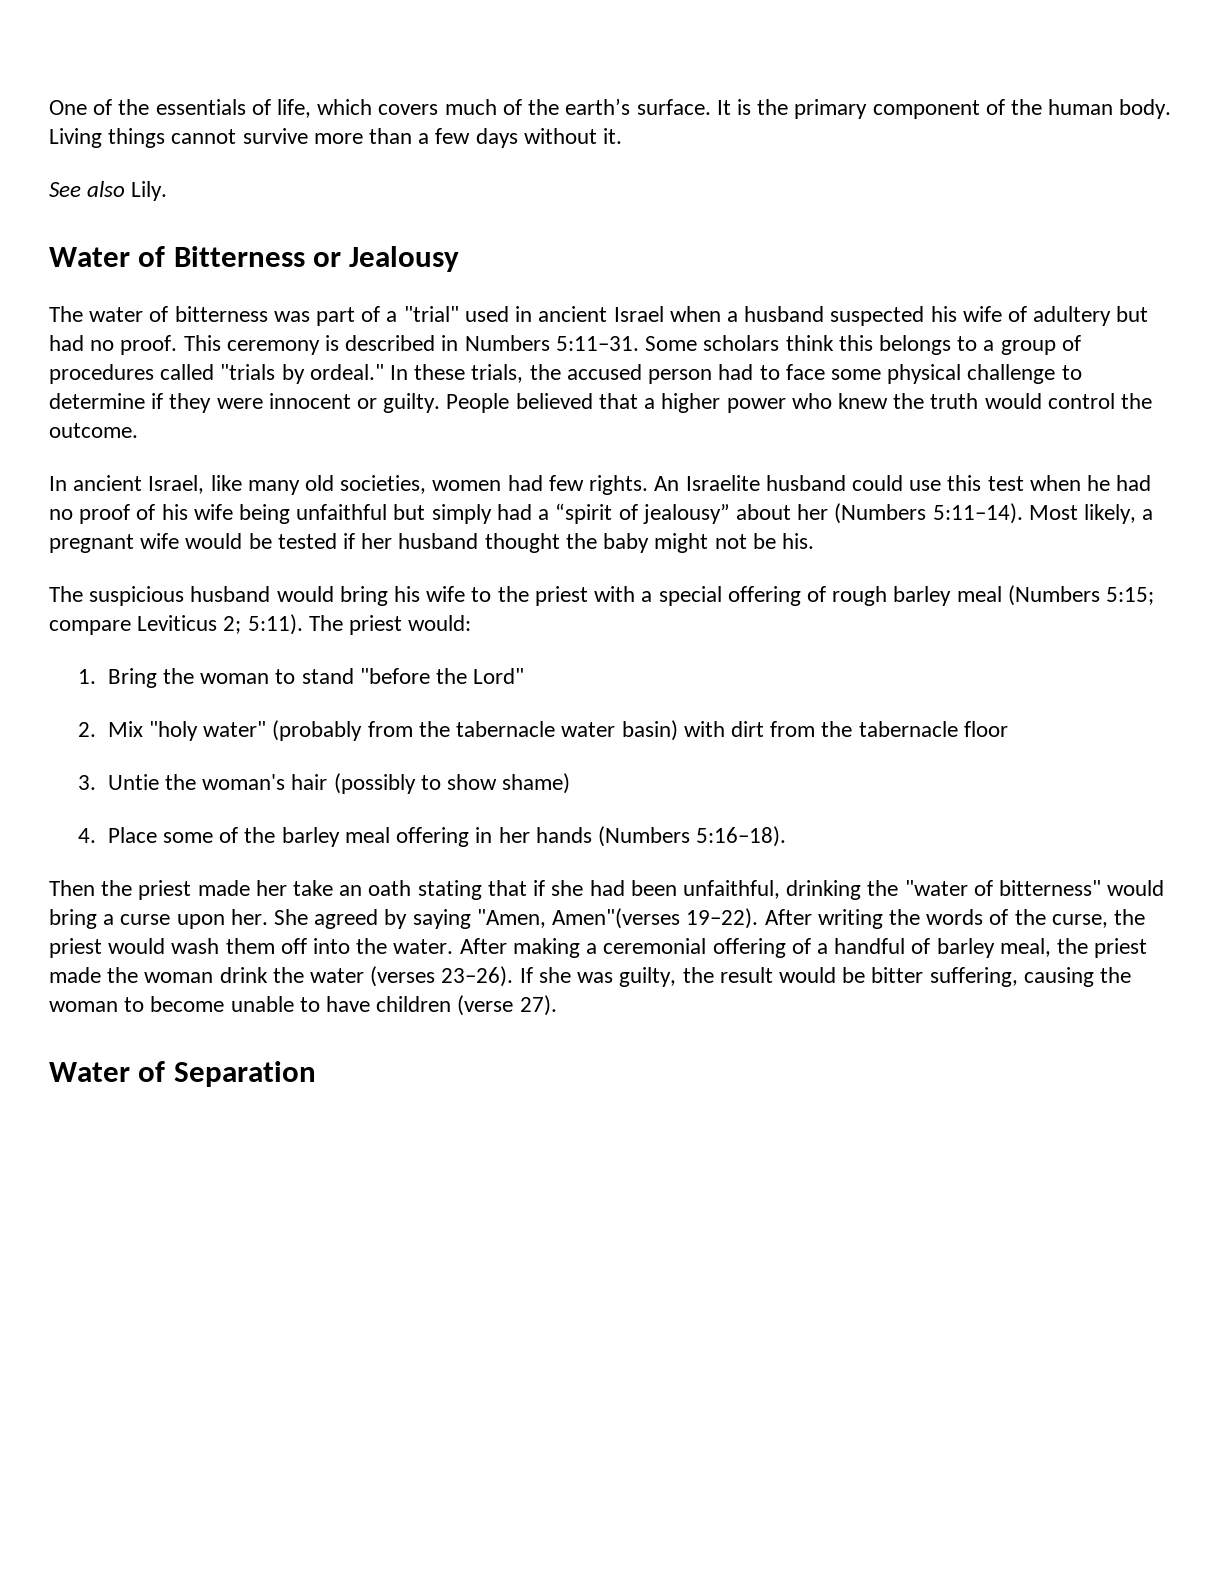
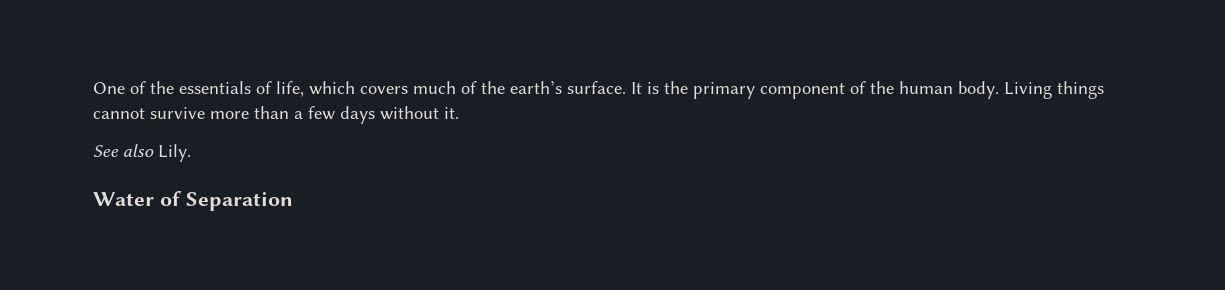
[49,246,460,272] [49,306,1149,326] [49,335,1081,355] [49,364,1082,384] [49,393,1152,413] [49,423,138,438] [49,475,1152,495] [49,503,1154,524] [49,533,814,553] [49,585,1154,606] [49,614,472,635] [78,668,525,688] [78,720,1008,741] [78,773,571,794] [78,826,787,847] [49,880,1165,900] [49,908,1145,929] [49,938,1148,958] [49,966,1131,987] [49,995,557,1016] // Water of Bitterness or Jealousy // The water of bitterness was part of a "trial" used in ancient Israel when a husband suspected his wife of adultery but had no proof. This ceremony is described in Numbers 5:11–31. Some scholars think this belongs to a group of procedures called "trials by ordeal." In these trials, the accused person had to face some physical challenge to determine if they were innocent or guilty. People believed that a higher power who knew the truth would control the outcome. // In ancient Israel, like many old societies, women had few rights. An Israelite husband could use this test when he had no proof of his wife being unfaithful but simply had a “spirit of jealousy” about her (Numbers 5:11–14). Most likely, a pregnant wife would be tested if her husband thought the baby might not be his. // The suspicious husband would bring his wife to the priest with a special offering of rough barley meal (Numbers 5:15; compare Leviticus 2; 5:11). The priest would: // 1. Bring the woman to stand "before the Lord" // 2. Mix "holy water" (probably from the tabernacle water basin) with dirt from the tabernacle floor // 3. Untie the woman's hair (possibly to show shame) // 4. Place some of the barley meal offering in her hands (Numbers 5:16–18). // Then the priest made her take an oath stating that if she had been unfaithful, drinking the "water of bitterness" would bring a curse upon her. She agreed by saying "Amen, Amen"(verses 19–22). After writing the words of the curse, the priest would wash them off into the water. After making a ceremonial offering of a handful of barley meal, the priest made the woman drink the water (verses 23–26). If she was guilty, the result would be bitter suffering, causing the woman to become unable to have children (verse 27). -> (191, 153) none

